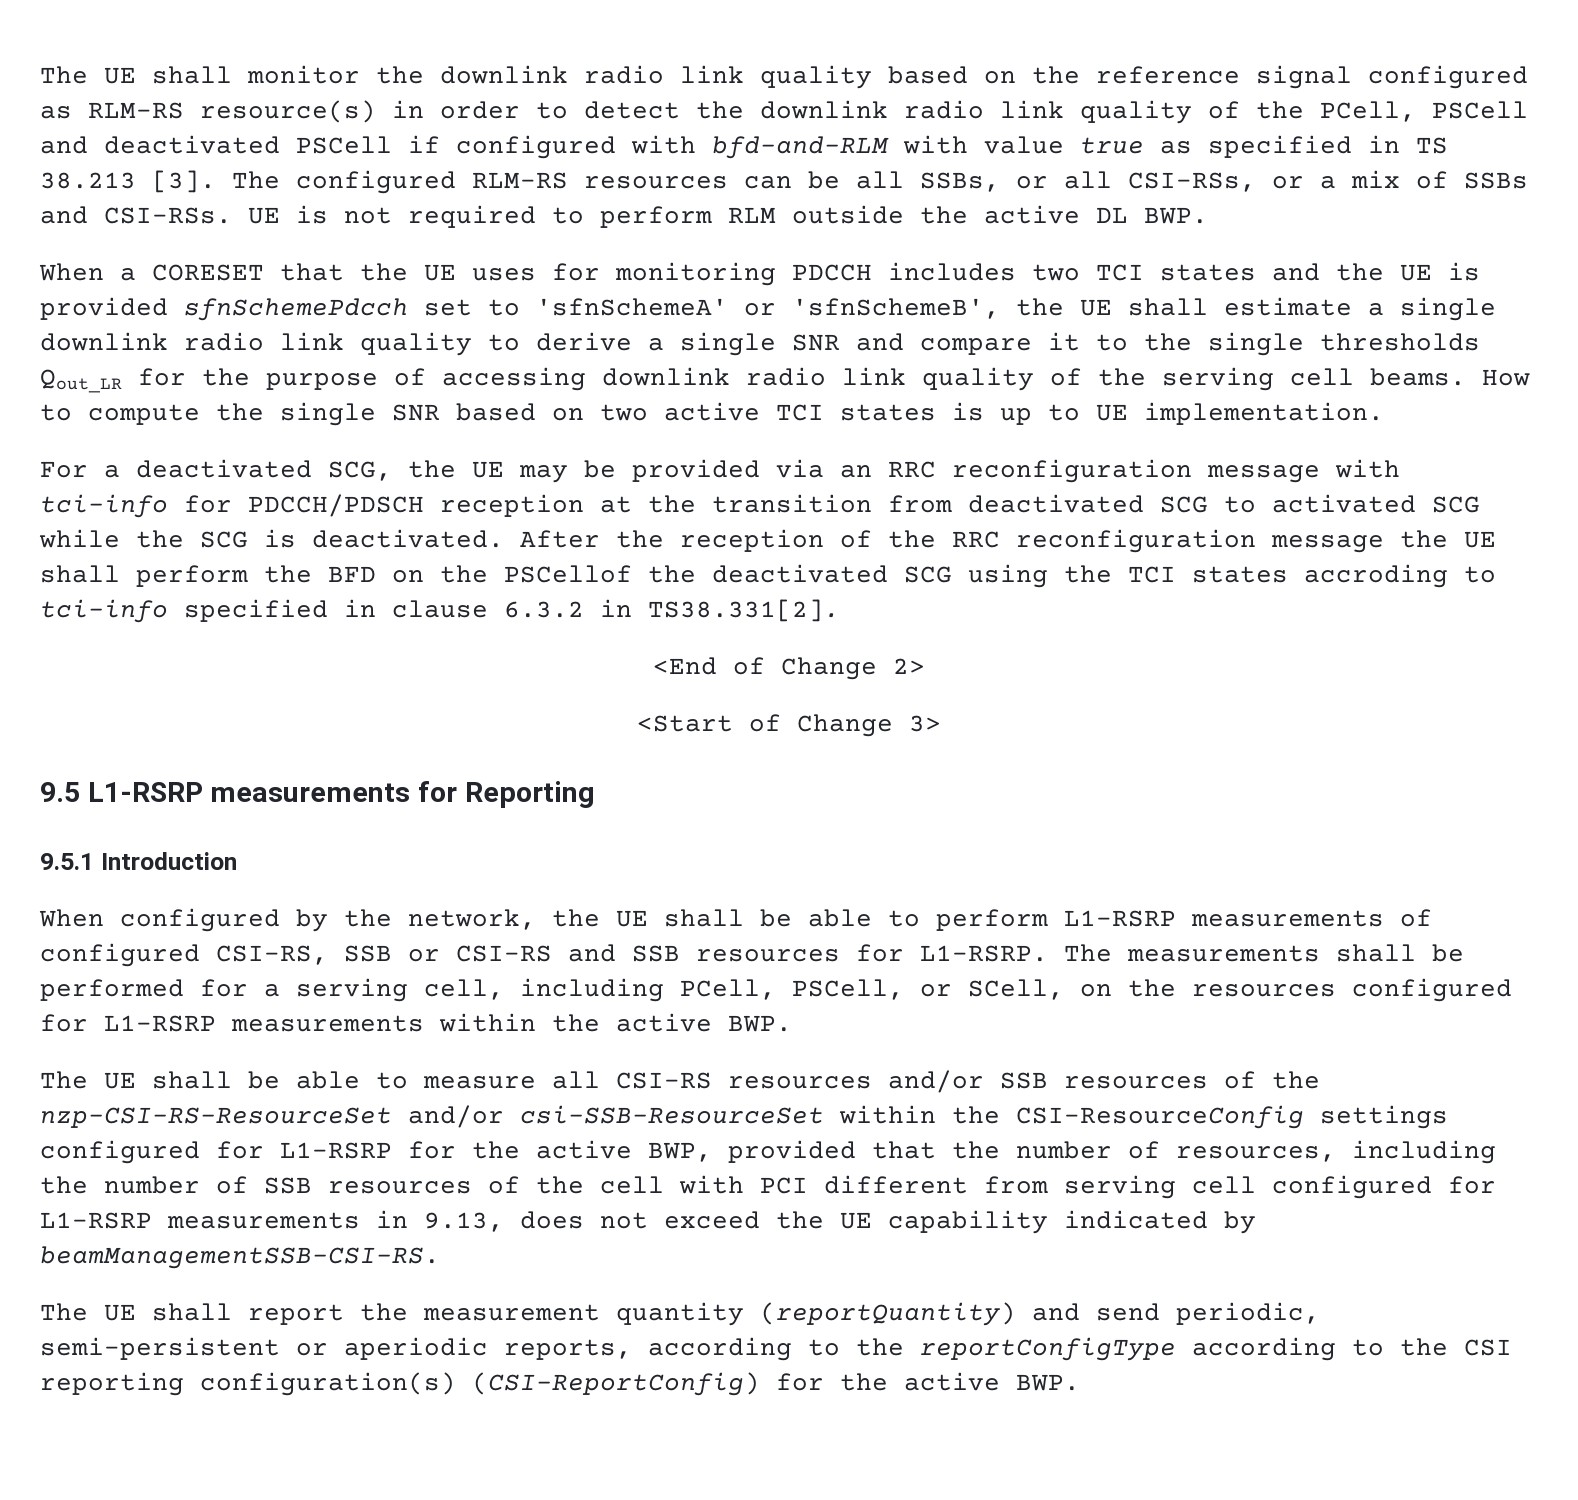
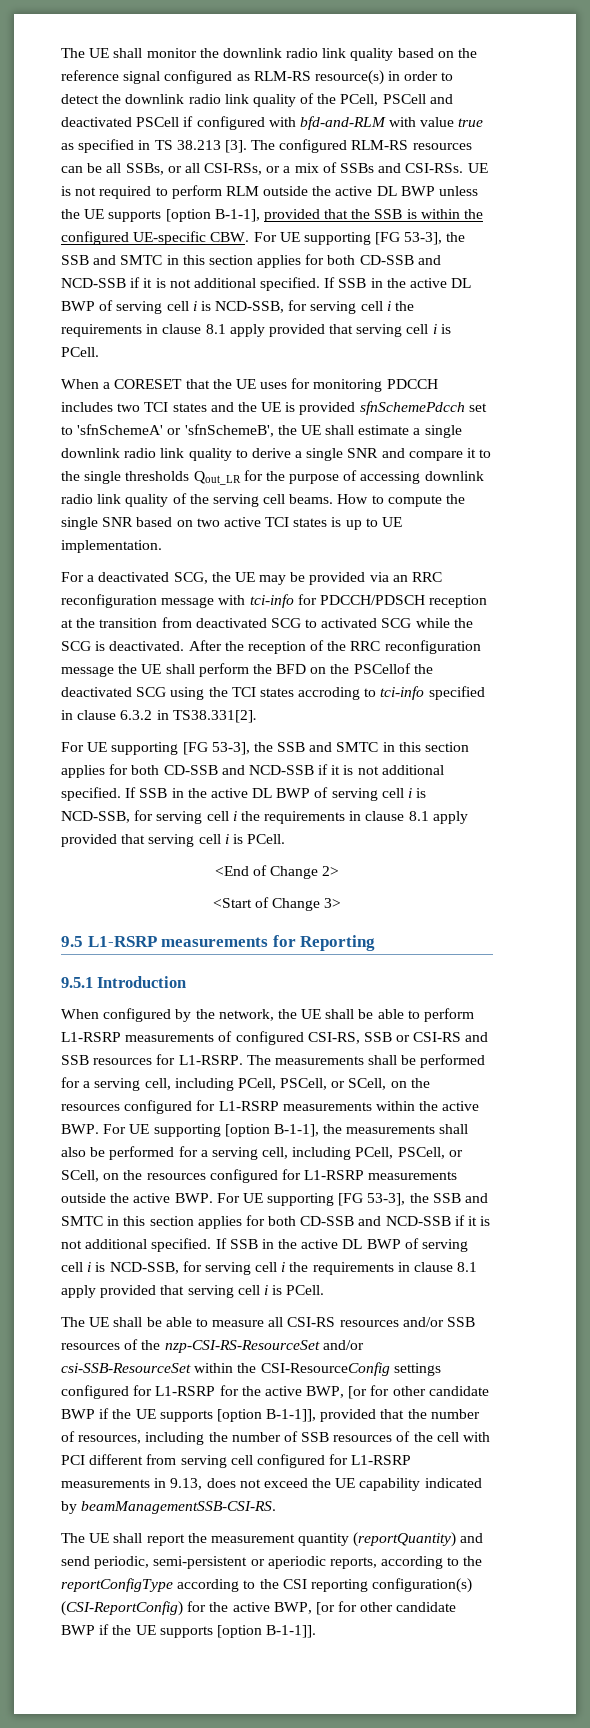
[1144,207,1208,224] BWP. -> [400,186,479,196] [61,209,484,222] [61,231,466,245] [61,254,441,268] [61,277,472,291] [61,300,415,314] [61,324,451,337] [61,347,99,357] BWP unless the UE supports [option B-1-1], provided that the SSB is within the configured UE-specific CBW. For UE supporting [FG 53-3], the SSB and SMTC in this section applies for both CD-SSB and NCD-SSB if it is not additional specified. If SSB in the active DL BWP of serving cell i is NCD-SSB, for serving cell i the requirements in clause 8.1 apply provided that serving cell i is PCell.
(840, 610) none -> [61,742,470,755] [61,764,444,778] [61,787,427,801] [61,810,468,824] [61,834,286,847] // For UE supporting [FG 53-3], the SSB and SMTC in this section applies for both CD-SSB and NCD-SSB if it is not additional specified. If SSB in the active DL BWP of serving cell i is NCD-SSB, for serving cell i the requirements in clause 8.1 apply provided that serving cell i is PCell.
(792, 1023) none -> [103,1124,469,1137] [61,1146,463,1160] [61,1169,458,1183] [61,1193,489,1206] [61,1215,491,1229] [61,1238,469,1252] [61,1261,478,1275] [61,1285,325,1298] For UE supporting [option B-1-1], the measurements shall also be performed for a serving cell, including PCell, PSCell, or SCell, on the resources configured for L1-RSRP measurements outside the active BWP. For UE supporting [FG 53-3], the SSB and SMTC in this section applies for both CD-SSB and NCD-SSB if it is not additional specified. If SSB in the active DL BWP of serving cell i is NCD-SSB, for serving cell i the requirements in clause 8.1 apply provided that serving cell i is PCell.
(712, 1152) none -> [348,1385,489,1399] [61,1408,317,1422] [or for other candidate BWP if the UE supports [option B-1-1]],
[1016,1374,1080,1391] BWP. -> [273,1601,457,1615] [61,1624,317,1638] BWP, [or for other candidate BWP if the UE supports [option B-1-1]].

